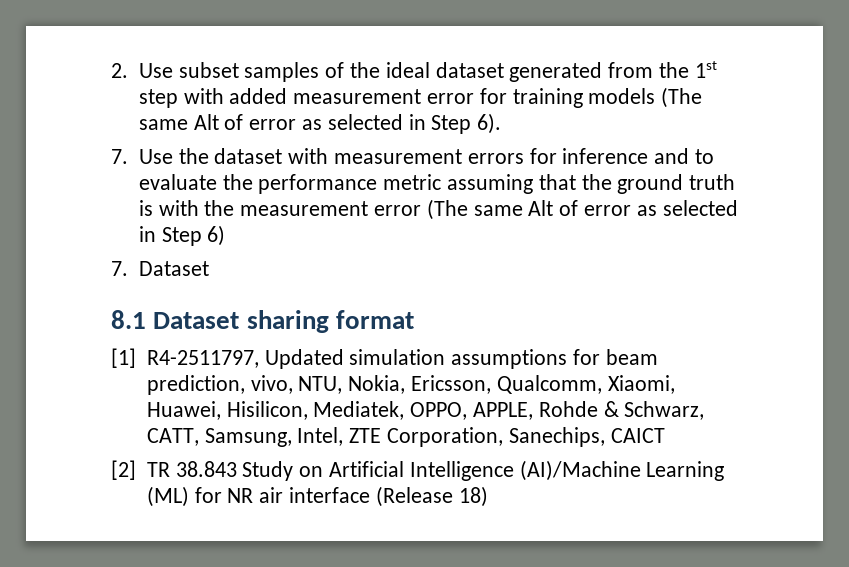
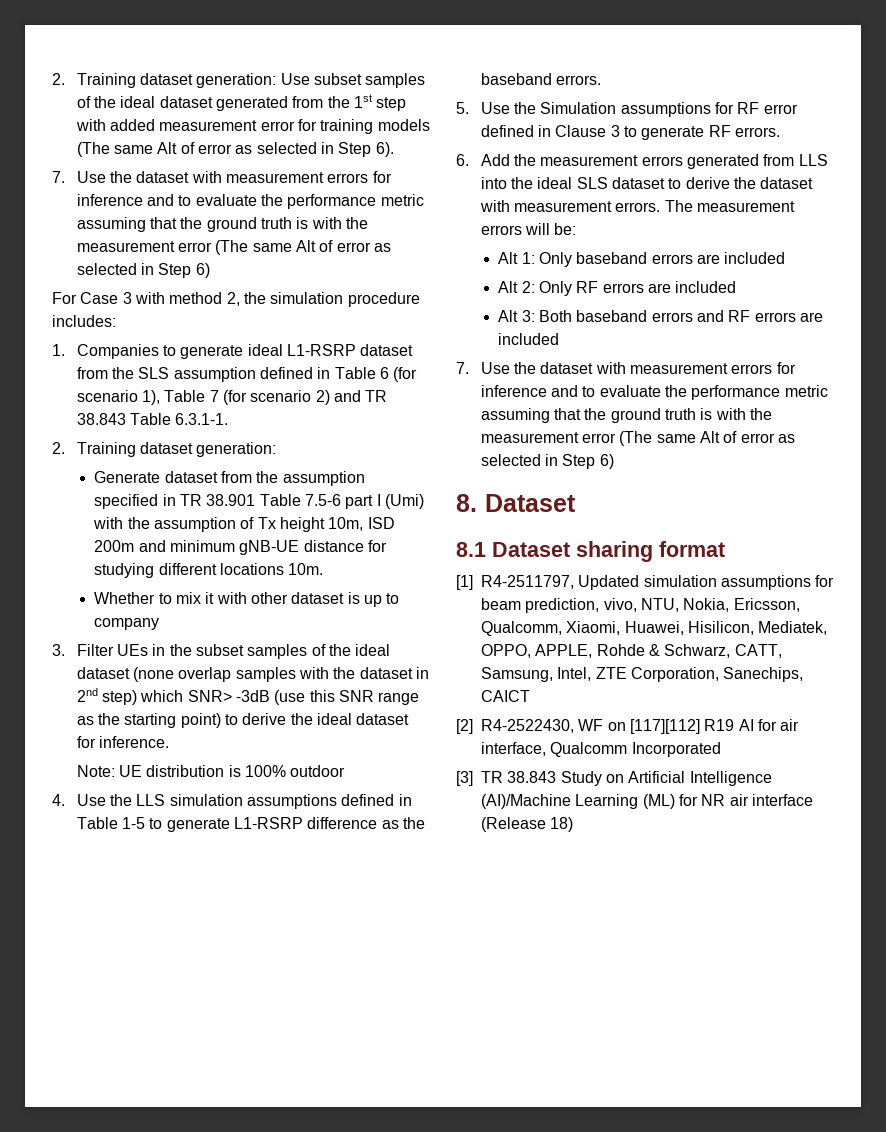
[111,63,128,78] 2. -> [52,73,277,88] 2. Training dataset generation:
[111,261,128,276] 7. -> [52,292,420,307] [52,315,116,327] [52,344,414,359] [76,367,418,382] [76,390,388,405] [76,413,229,425] [52,442,277,457] [94,471,365,486] [94,494,424,509] [93,517,395,532] [94,540,387,555] [94,563,324,578] [94,592,400,607] [94,618,160,630] [52,644,391,659] [76,667,430,682] [76,688,420,705] [76,713,410,728] [76,736,170,748] [76,765,346,777] [52,794,412,809] [76,817,426,832] [480,73,602,85] [456,102,798,117] [480,125,781,140] [456,154,828,169] [480,177,814,189] [479,200,796,212] [480,223,577,235] [498,252,786,267] [498,281,737,296] [498,310,823,322] [498,333,560,345] [456,362,796,374] [480,385,828,400] [480,408,773,423] [480,431,796,446] [480,454,614,469] [456,494,477,512] For Case 3 with method 2, the simulation procedure includes: // 1. Companies to generate ideal L1-RSRP dataset from the SLS assumption defined in Table 6 (for scenario 1), Table 7 (for scenario 2) and TR 38.843 Table 6.3.1-1. // 2. Training dataset generation: // Generate dataset from the assumption specified in TR 38.901 Table 7.5-6 part I (Umi) with the assumption of Tx height 10m, ISD 200m and minimum gNB-UE distance for studying different locations 10m. // Whether to mix it with other dataset is up to company // 3. Filter UEs in the subset samples of the ideal dataset (none overlap samples with the dataset in 2nd step) which SNR> -3dB (use this SNR range as the starting point) to derive the ideal dataset for inference. // Note: UE distribution is 100% outdoor // 4. Use the LLS simulation assumptions defined in Table 1-5 to generate L1-RSRP difference as the baseband errors. // 5. Use the Simulation assumptions for RF error defined in Clause 3 to generate RF errors. // 6. Add the measurement errors generated from LLS into the ideal SLS dataset to derive the dataset with measurement errors. The measurement errors will be: // Alt 1: Only baseband errors are included // Alt 2: Only RF errors are included // Alt 3: Both baseband errors and RF errors are included // 7. Use the dataset with measurement errors for inference and to evaluate the performance metric assuming that the ground truth is with the measurement error (The same Alt of error as selected in Step 6) // 8.
(136, 470) none -> [481,719,800,734] [481,742,721,757] [456,771,473,786] R4-2522430, WF on [117][112] R19 AI for air interface, Qualcomm Incorporated // [3]

